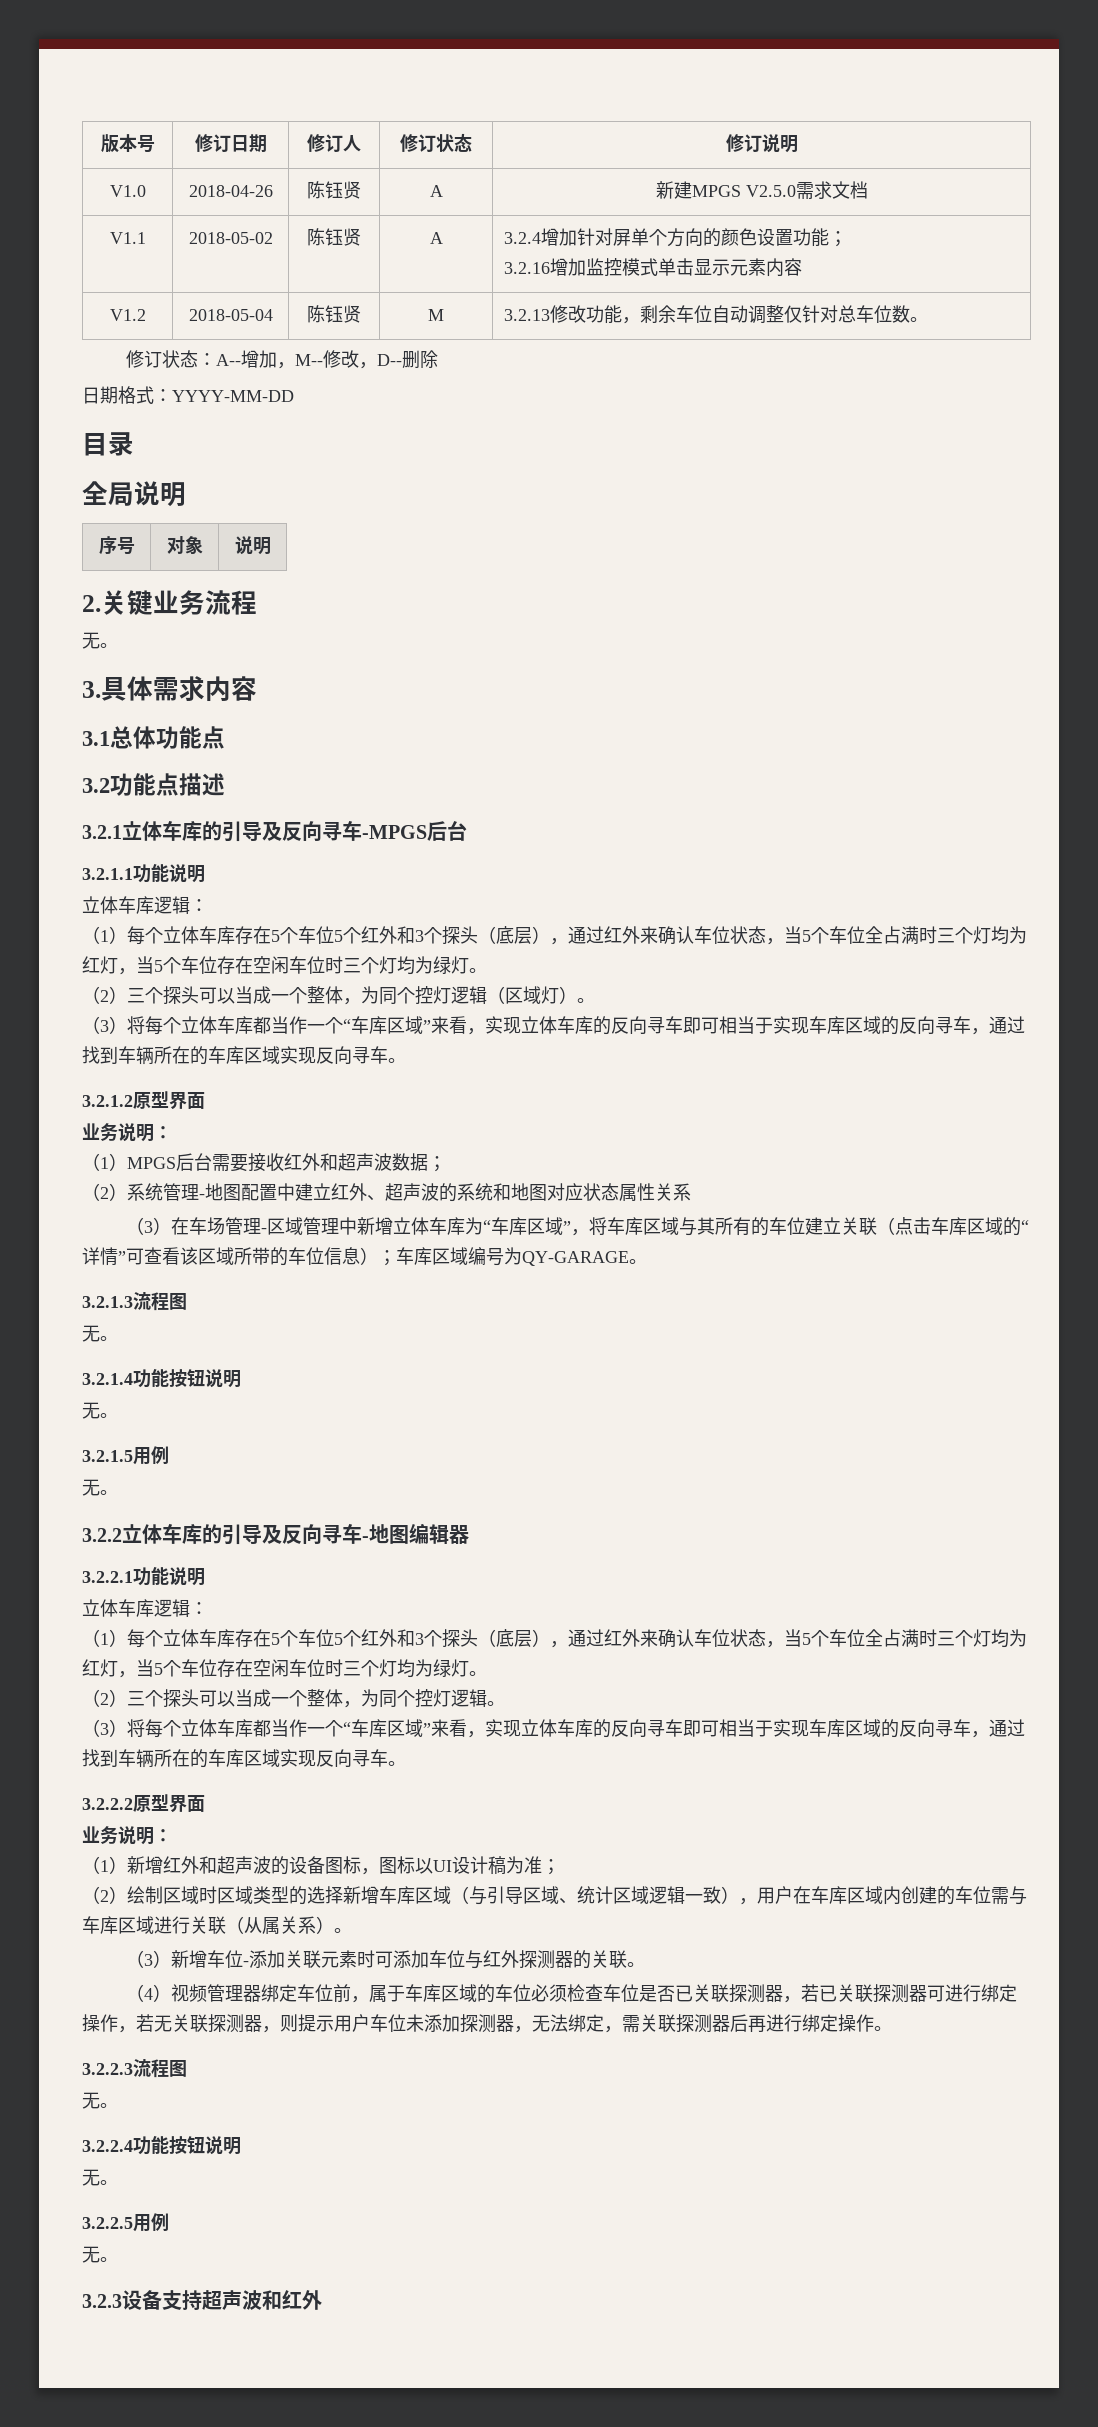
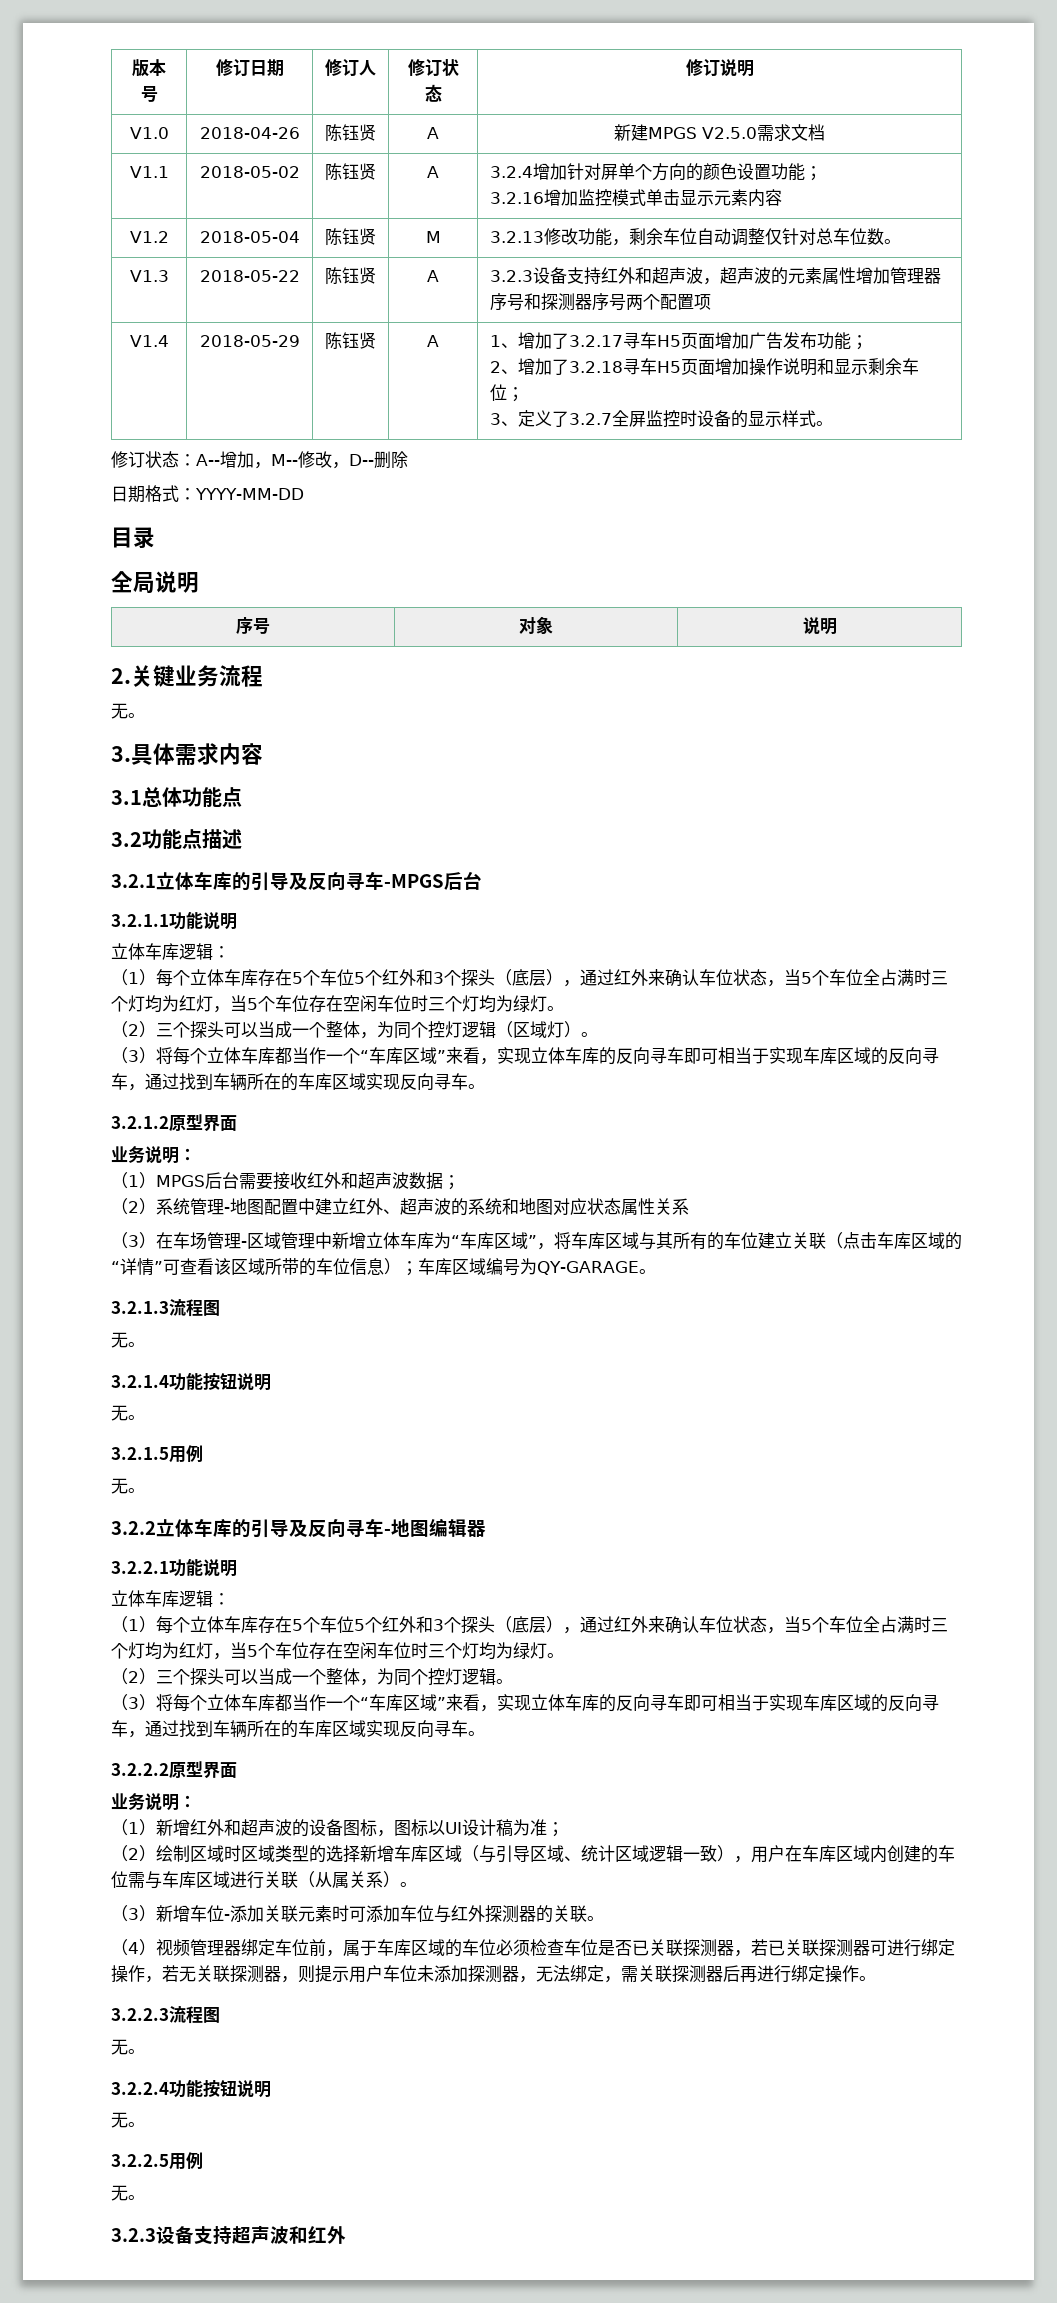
(929, 319) none -> [129,270,169,282] [199,270,300,282] [325,267,376,285] [427,270,439,282] [489,267,941,285] [489,293,711,311] [129,335,169,347] [199,335,300,347] [325,332,376,350] [427,335,439,347] [489,332,868,350] [489,358,919,376] [489,384,524,402] [489,410,833,428] // V1.3 | 2018-05-22 | 陈钰贤 | A | 3.2.3设备支持红外和超声波，超声波的元素属性增加管理器序号和探测器序号两个配置项 // V1.4 | 2018-05-29 | 陈钰贤 | A | 1、增加了3.2.17寻车H5页面增加广告发布功能； // 2、增加了3.2.18寻车H5页面增加操作说明和显示剩余车位； // 3、定义了3.2.7全屏监控时设备的显示样式。

